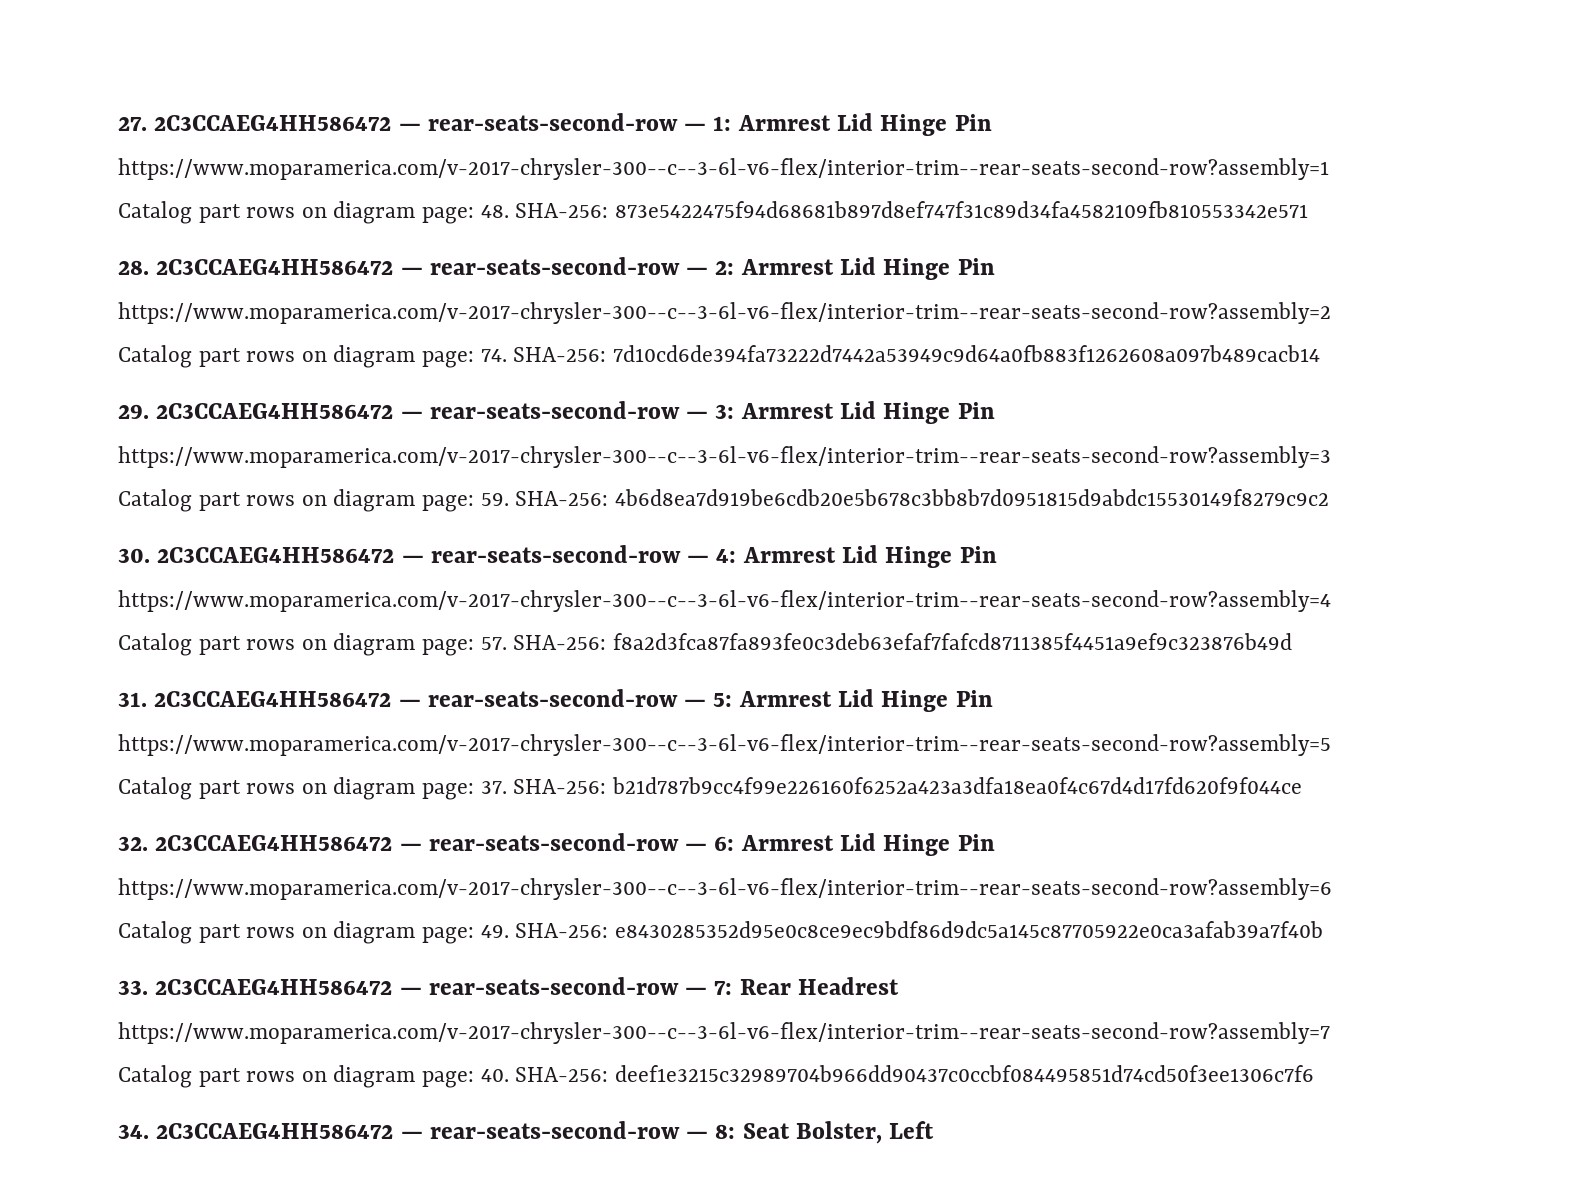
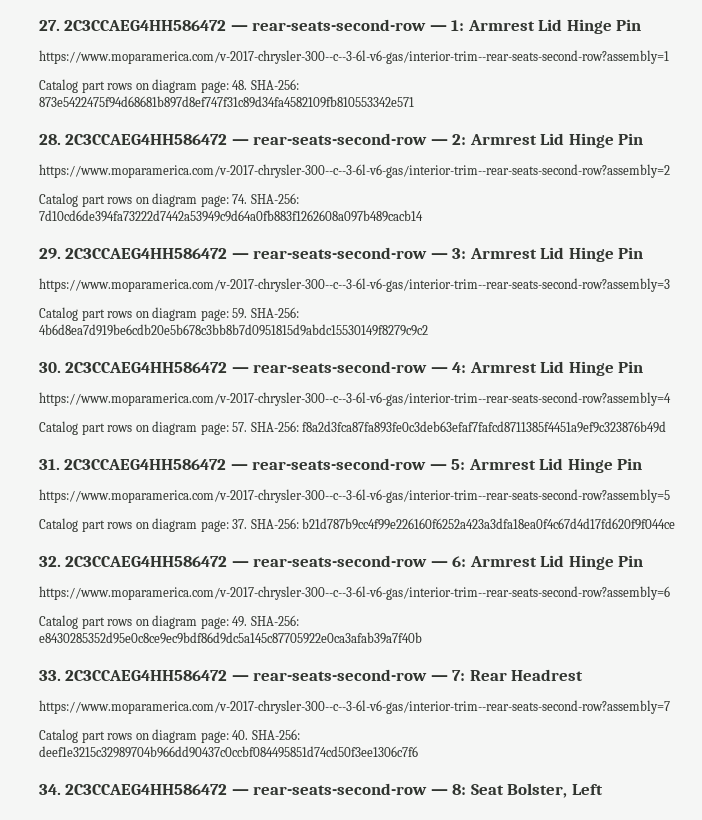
[118,158,1329,180] https://www.moparamerica.com/v-2017-chrysler-300--c--3-6l-v6-flex/interior-trim--rear-seats-second-row?assembly=1 -> [39,50,669,64] https://www.moparamerica.com/v-2017-chrysler-300--c--3-6l-v6-gas/interior-trim--rear-seats-second-row?assembly=1
[118,302,1331,324] https://www.moparamerica.com/v-2017-chrysler-300--c--3-6l-v6-flex/interior-trim--rear-seats-second-row?assembly=2 -> [39,164,670,178] https://www.moparamerica.com/v-2017-chrysler-300--c--3-6l-v6-gas/interior-trim--rear-seats-second-row?assembly=2
[118,446,1331,468] https://www.moparamerica.com/v-2017-chrysler-300--c--3-6l-v6-flex/interior-trim--rear-seats-second-row?assembly=3 -> [39,278,670,292] https://www.moparamerica.com/v-2017-chrysler-300--c--3-6l-v6-gas/interior-trim--rear-seats-second-row?assembly=3
[118,590,1331,612] https://www.moparamerica.com/v-2017-chrysler-300--c--3-6l-v6-flex/interior-trim--rear-seats-second-row?assembly=4 -> [39,392,671,406] https://www.moparamerica.com/v-2017-chrysler-300--c--3-6l-v6-gas/interior-trim--rear-seats-second-row?assembly=4
[118,734,1331,756] https://www.moparamerica.com/v-2017-chrysler-300--c--3-6l-v6-flex/interior-trim--rear-seats-second-row?assembly=5 -> [39,489,670,503] https://www.moparamerica.com/v-2017-chrysler-300--c--3-6l-v6-gas/interior-trim--rear-seats-second-row?assembly=5
[118,878,1332,900] https://www.moparamerica.com/v-2017-chrysler-300--c--3-6l-v6-flex/interior-trim--rear-seats-second-row?assembly=6 -> [39,586,670,600] https://www.moparamerica.com/v-2017-chrysler-300--c--3-6l-v6-gas/interior-trim--rear-seats-second-row?assembly=6
[118,1022,1330,1044] https://www.moparamerica.com/v-2017-chrysler-300--c--3-6l-v6-flex/interior-trim--rear-seats-second-row?assembly=7 -> [39,700,670,714] https://www.moparamerica.com/v-2017-chrysler-300--c--3-6l-v6-gas/interior-trim--rear-seats-second-row?assembly=7

